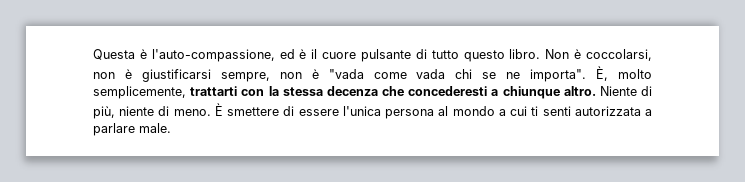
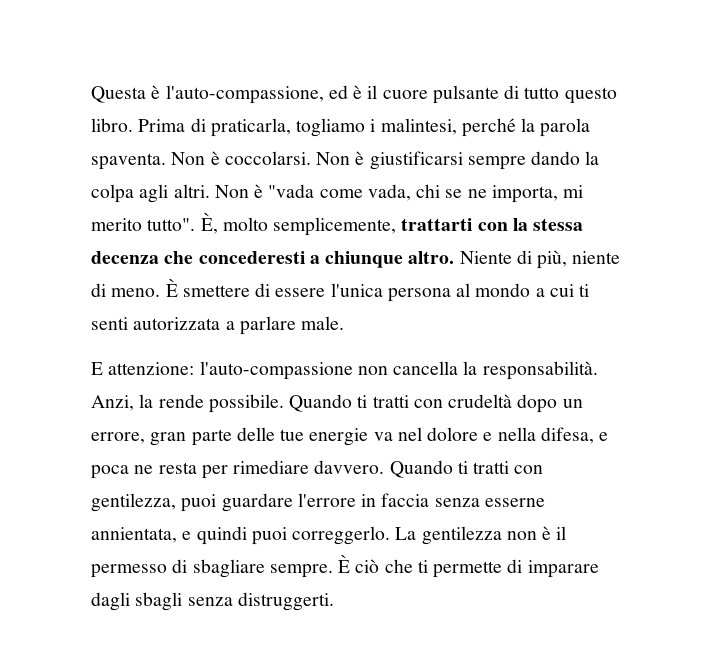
[545,49,652,61] [93,69,302,82] Non è coccolarsi, non è giustificarsi sempre, non -> [138,118,591,137] [91,151,600,170] [91,184,249,203] Prima di praticarla, togliamo i malintesi, perché la parola spaventa. Non è coccolarsi. Non è giustificarsi sempre dando la colpa agli altri. Non
[416,69,446,79] vada -> [367,184,411,201] vada,
[530,69,587,82] importa". -> [491,185,584,203] [91,218,196,231] importa, mi merito tutto".
(171, 128) none -> [91,361,598,380] [91,394,583,413] [91,427,609,446] [91,460,544,479] [91,493,545,512] [91,526,567,545] [91,554,599,578] [91,592,334,611] // E attenzione: l'auto-compassione non cancella la responsabilità. Anzi, la rende possibile. Quando ti tratti con crudeltà dopo un errore, gran parte delle tue energie va nel dolore e nella difesa, e poca ne resta per rimediare davvero. Quando ti tratti con gentilezza, puoi guardare l'errore in faccia senza esserne annientata, e quindi puoi correggerlo. La gentilezza non è il permesso di sbagliare sempre. È ciò che ti permette di imparare dagli sbagli senza distruggerti.

